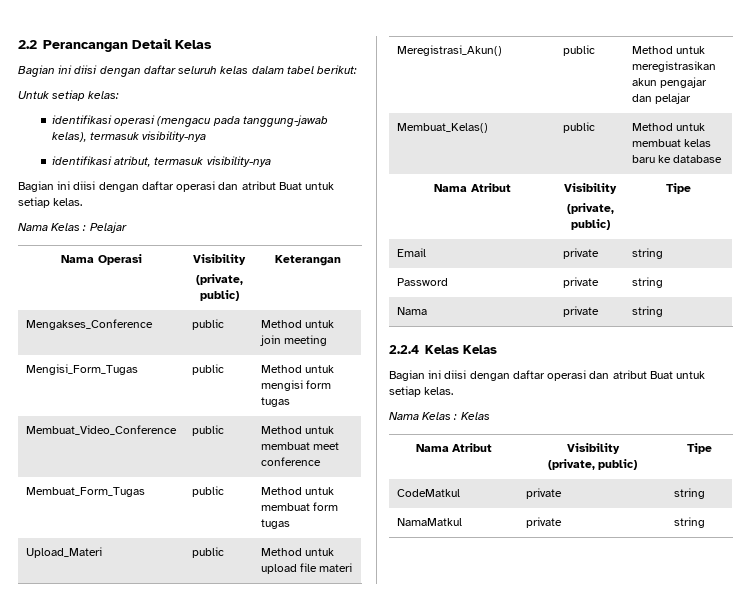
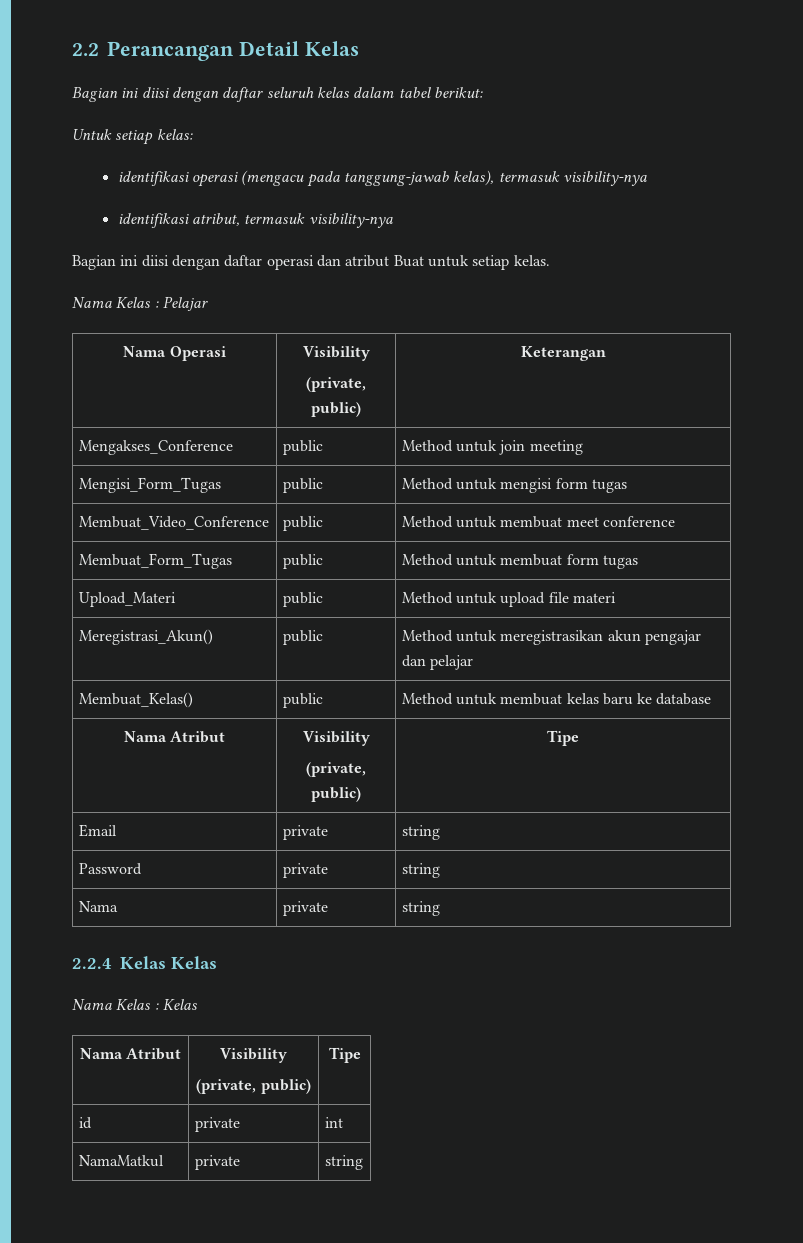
[389,370,706,381] [389,386,454,397] // Bagian ini diisi dengan daftar operasi dan atribut Buat untuk setiap kelas. -> (217, 962) none
[396,489,460,497] [525,488,562,499] [673,488,705,499] CodeMatkul | private | string -> [78,1117,92,1129] [194,1117,240,1132] [324,1117,343,1128] id | private | int

